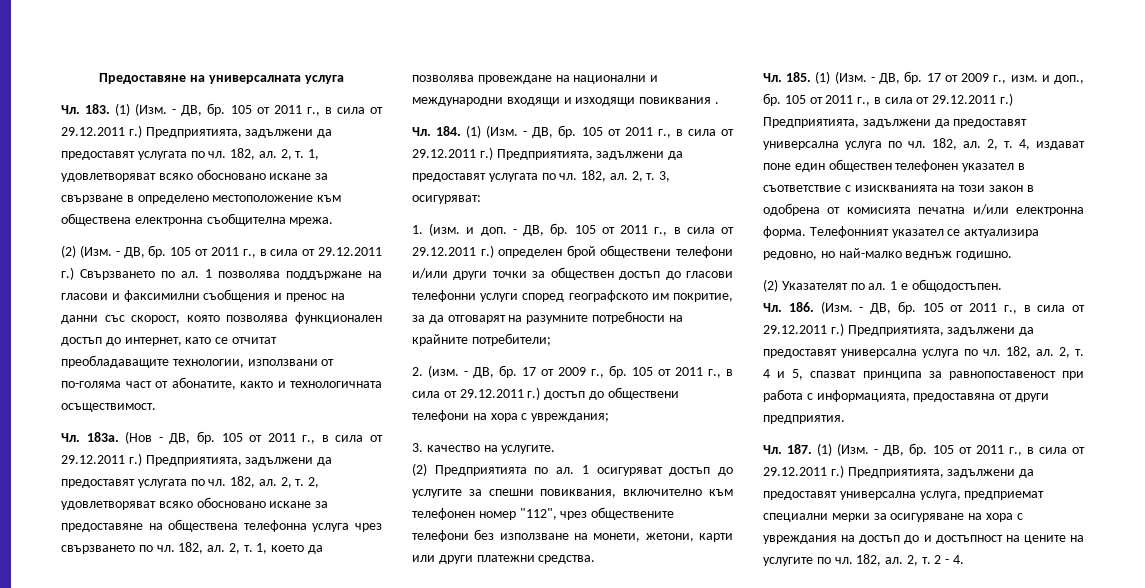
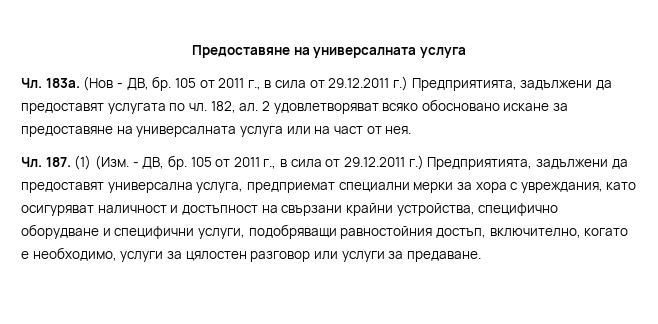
[61,103,383,116] [61,125,333,138] [61,148,320,160] [61,169,329,182] [61,195,342,204] [61,213,334,226] [61,245,383,258] [61,267,382,280] [61,289,345,302] [61,312,382,324] [61,337,277,346] [61,355,335,368] [61,377,382,390] [61,403,156,412] // Чл. 183. (1) (Изм. - ДВ, бр. 105 от 2011 г., в сила от 29.12.2011 г.) Предприятията, задължени да предоставят услугата по чл. 182, ал. 2, т. 1, удовлетворяват всяко обосновано искане за свързване в определено местоположение към обществена електронна съобщителна мрежа. // (2) (Изм. - ДВ, бр. 105 от 2011 г., в сила от 29.12.2011 г.) Свързването по ал. 1 позволява поддържане на гласови и факсимилни съобщения и пренос на данни със скорост, която позволява функционален достъп до интернет, като се отчитат преобладаващите технологии, използвани от по-голяма част от абонатите, както и технологичната осъществимост. -> (466, 52) none
[280,477,320,488] 2, т. 2, -> [261,101,270,111] 2
[168,519,382,532] [61,542,324,554] [412,75,659,84] [412,97,719,106] [412,125,734,138] [412,147,684,160] [412,170,671,182] [412,195,481,204] [412,223,734,236] [412,245,733,258] [412,267,733,280] [412,290,733,302] [412,311,683,324] [412,333,551,346] [412,365,733,378] [412,387,679,400] [412,410,610,422] [412,443,556,454] [412,463,733,476] [412,489,733,498] [412,507,675,520] [412,529,733,542] [412,555,596,564] [763,71,1084,84] [763,93,1014,106] [763,117,1028,128] [763,138,1085,150] [763,159,1025,172] [763,185,1034,192] [763,203,1084,216] [763,226,1040,238] [763,248,1013,260] [763,279,1002,292] [763,301,1085,314] [763,323,1035,336] [763,346,1084,358] [763,369,1084,380] [763,389,1049,402] [763,415,845,424] обществена телефонна услуга чрез свързването по чл. 182, ал. 2, т. 1, което да позволява провеждане на национални и международни входящи и изходящи повиквания . // Чл. 184. (1) (Изм. - ДВ, бр. 105 от 2011 г., в сила от 29.12.2011 г.) Предприятията, задължени да предоставят услугата по чл. 182, ал. 2, т. 3, осигуряват: // 1. (изм. и доп. - ДВ, бр. 105 от 2011 г., в сила от 29.12.2011 г.) определен брой обществени телефони и/или други точки за обществен достъп до гласови телефонни услуги според географското им покритие, за да отговарят на разумните потребности на крайните потребители; // 2. (изм. - ДВ, бр. 17 от 2009 г., бр. 105 от 2011 г., в сила от 29.12.2011 г.) достъп до обществени телефони на хора с увреждания; // 3. качество на услугите. // (2) Предприятията по ал. 1 осигуряват достъп до услугите за спешни повиквания, включително към телефонен номер "112", чрез обществените телефони без използване на монети, жетони, карти или други платежни средства. // Чл. 185. (1) (Изм. - ДВ, бр. 17 от 2009 г., изм. и доп., бр. 105 от 2011 г., в сила от 29.12.2011 г.) Предприятията, задължени да предоставят универсална услуга по чл. 182, ал. 2, т. 4, издават поне един обществен телефонен указател в съответствие с изискванията на този закон в одобрена от комисията печатна и/или електронна форма. Телефонният указател се актуализира редовно, но най-малко веднъж годишно. // (2) Указателят по ал. 1 е общодостъпен. // Чл. 186. (Изм. - ДВ, бр. 105 от 2011 г., в сила от 29.12.2011 г.) Предприятията, задължени да предоставят универсална услуга по чл. 182, ал. 2, т. 4 и 5, спазват принципа за равнопоставеност при работа с информацията, предоставяна от други предприятия. -> [136,126,412,137] универсалната услуга или на част от нея.
[890,513,1023,522] [763,535,1084,544] [763,554,965,566] осигуряване на хора с увреждания на достъп до и достъпност на цените на услугите по чл. 182, ал. 2, т. 2 - 4. -> [475,182,637,193] [21,203,559,216] [21,224,629,239] [21,247,481,262] хора с увреждания, като осигуряват наличност и достъпност на свързани крайни устройства, специфично оборудване и специфични услуги, подобряващи равностойния достъп, включително, когато е необходимо, услуги за цялостен разговор или услуги за предаване.

